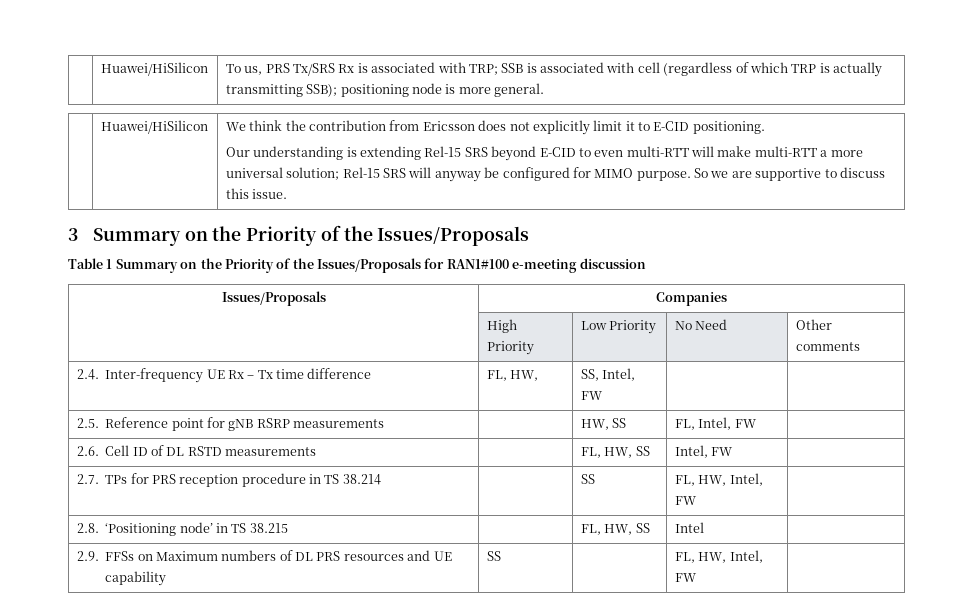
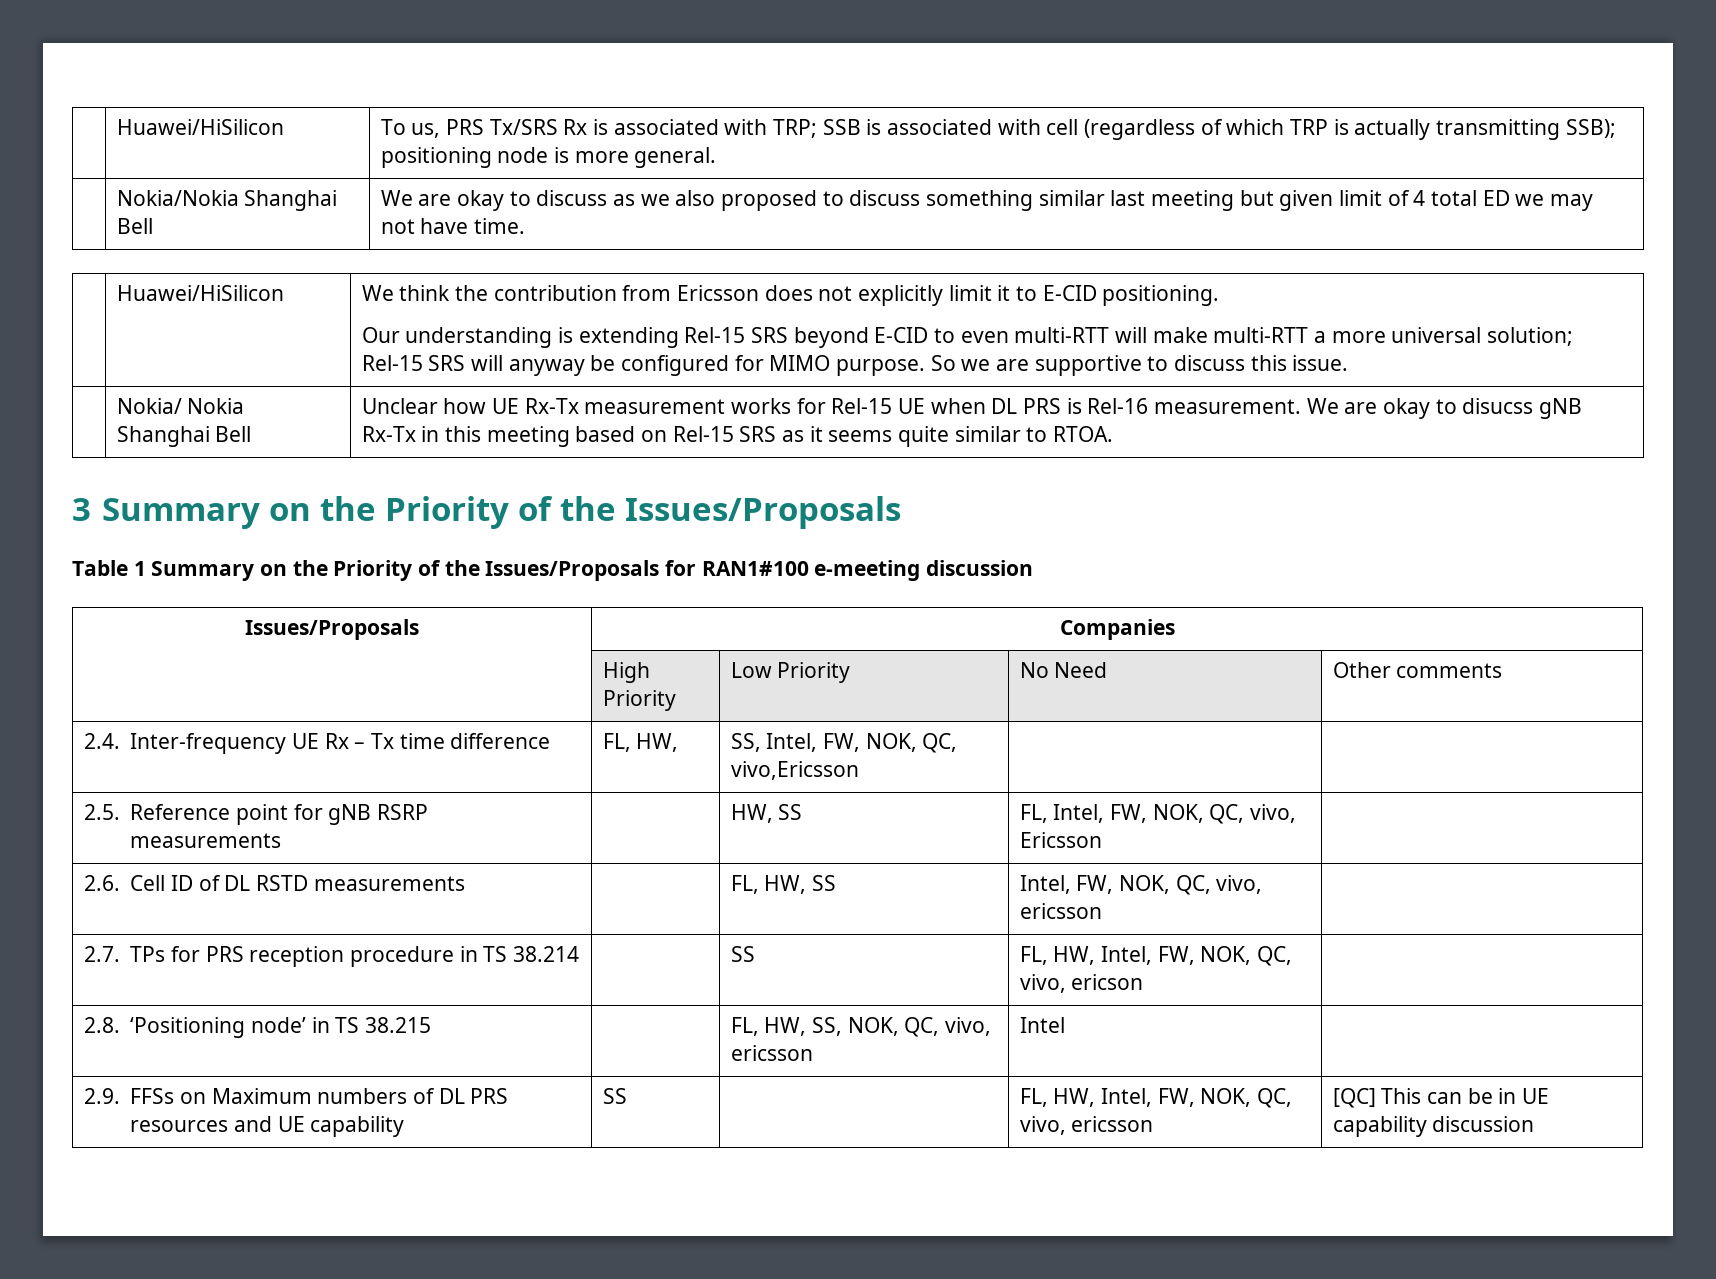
(545, 90) none -> [116,190,338,211] [116,218,153,234] [380,190,1594,211] [380,218,526,234] // | Nokia/Nokia Shanghai Bell | We are okay to discuss as we also proposed to discuss something similar last meeting but given limit of 4 total ED we may not have time.
(288, 194) none -> [116,398,245,414] [116,426,252,447] [361,398,1583,419] [361,426,1114,447] // | Nokia/ Nokia Shanghai Bell | Unclear how UE Rx-Tx measurement works for Rel-15 UE when DL PRS is Rel-16 measurement. We are okay to disucss gNB Rx-Tx in this meeting based on Rel-15 SRS as it seems quite similar to RTOA.
[580,391,603,400] FW -> [823,733,958,753] [730,761,859,780] FW, NOK, QC, vivo,Ericsson
[734,419,757,428] FW -> [1110,804,1297,824] [1019,832,1102,848] FW, NOK, QC, vivo, Ericsson
[711,447,734,456] FW -> [1076,875,1263,895] [1019,903,1102,919] FW, NOK, QC, vivo, ericsson
[674,496,697,505] FW -> [1157,946,1293,966] [1019,974,1144,993] FW, NOK, QC, vivo, ericson
[635,523,650,533] SS -> [812,1017,992,1037] [730,1045,813,1061] SS, NOK, QC, vivo, ericsson
[674,573,697,582] FW | -> [1157,1088,1293,1108] [1019,1116,1154,1135] [1332,1088,1550,1108] [1332,1116,1535,1137] FW, NOK, QC, vivo, ericsson | [QC] This can be in UE capability discussion

